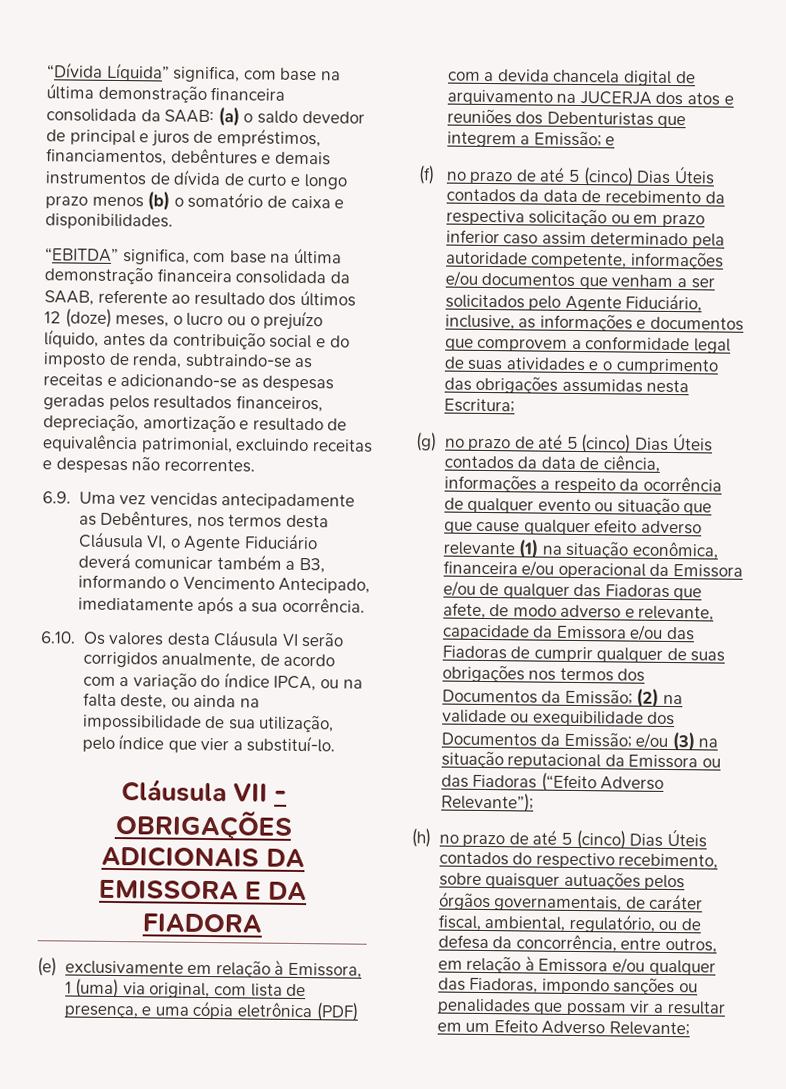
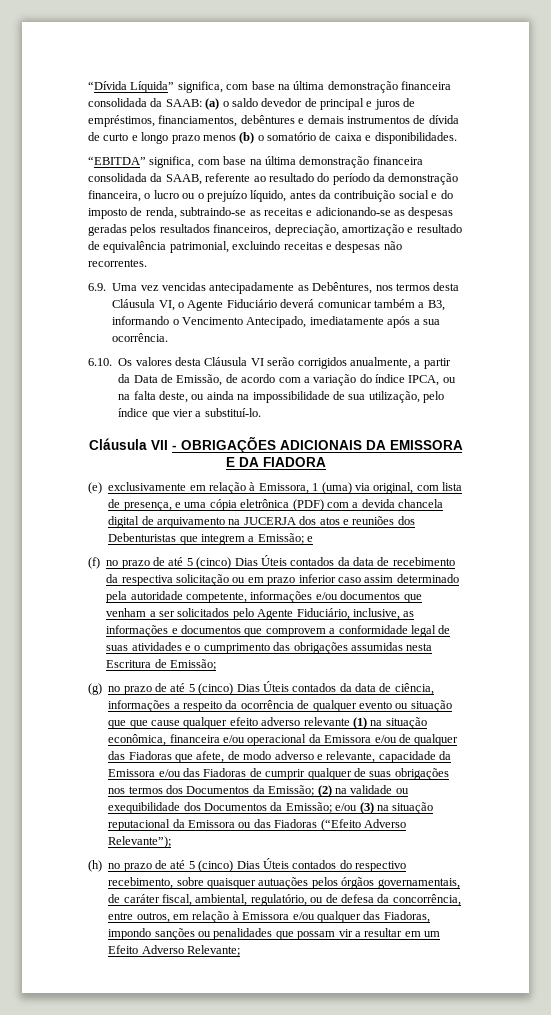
[268,289,356,307] [44,308,170,328] dos últimos 12 (doze) meses, -> [317,173,459,185] [88,190,141,202] do período da demonstração financeira,
(257, 660) none -> [414,358,451,369] [118,374,223,386] a partir da Data de Emissão,
[443,398,515,413] Escritura; -> [106,659,216,670] Escritura de Emissão;

